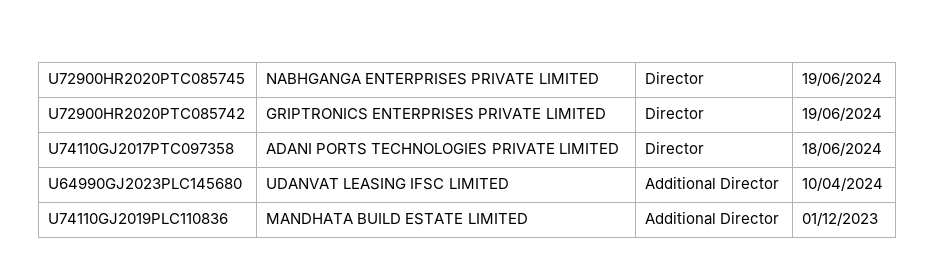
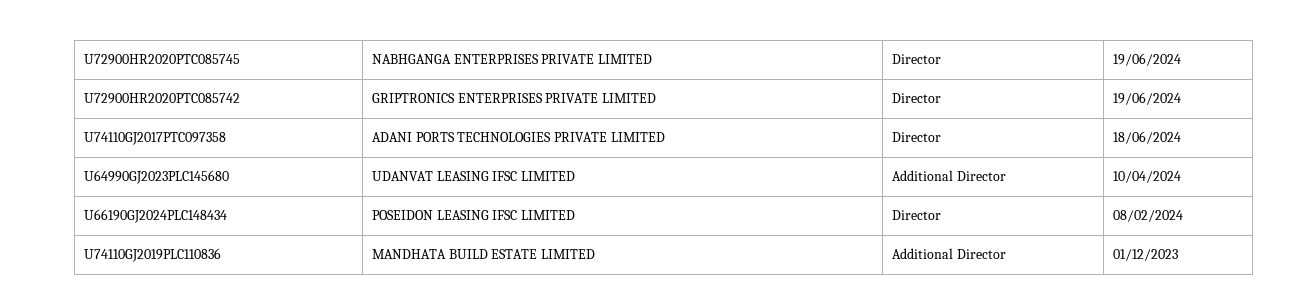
(884, 184) none -> [83,209,227,223] [371,210,576,220] [891,210,941,220] [1112,210,1183,222] // U66190GJ2024PLC148434 | POSEIDON LEASING IFSC LIMITED | Director | 08/02/2024

